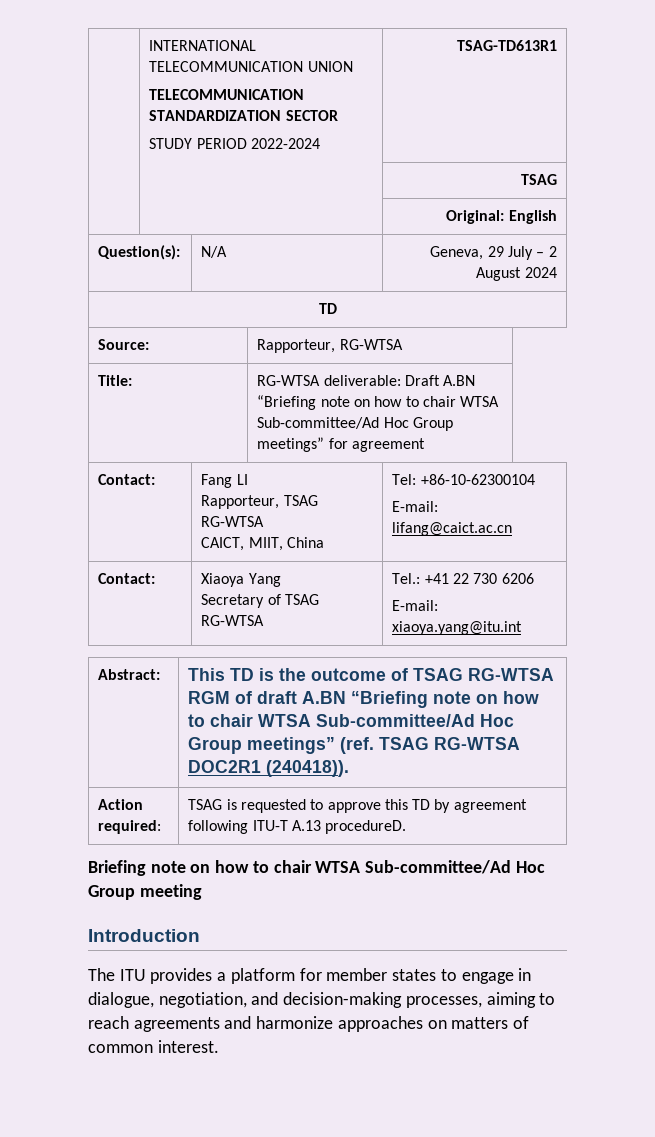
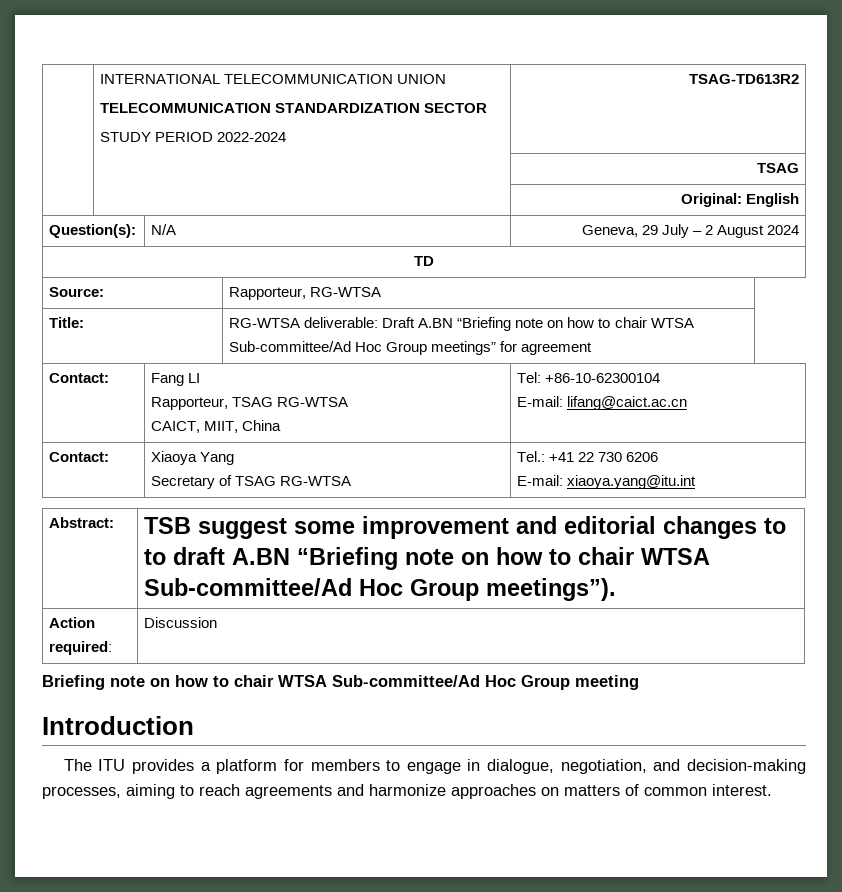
[456,40,557,51] TSAG-TD613R1 -> [688,74,799,84] TSAG-TD613R2
[188,668,555,681] [188,691,253,704] This TD is the outcome of TSAG RG-WTSA RGM of -> [144,516,787,539] [144,549,167,565] TSB suggest some improvement and editorial changes to to
[247,737,521,754] [188,760,350,777] [98,799,144,810] [98,820,162,834] [188,799,527,813] [188,820,407,834] meetings” (ref. TSAG RG-WTSA DOC2R1 (240418)). // Action required: | TSAG is requested to approve this TD by agreement following ITU-T A.13 procedureD. -> [486,578,617,601] [49,617,96,628] [49,641,113,655] [144,617,218,628] meetings”). // Action required: | Discussion
[326,968,437,981] member states -> [310,759,380,771] members

